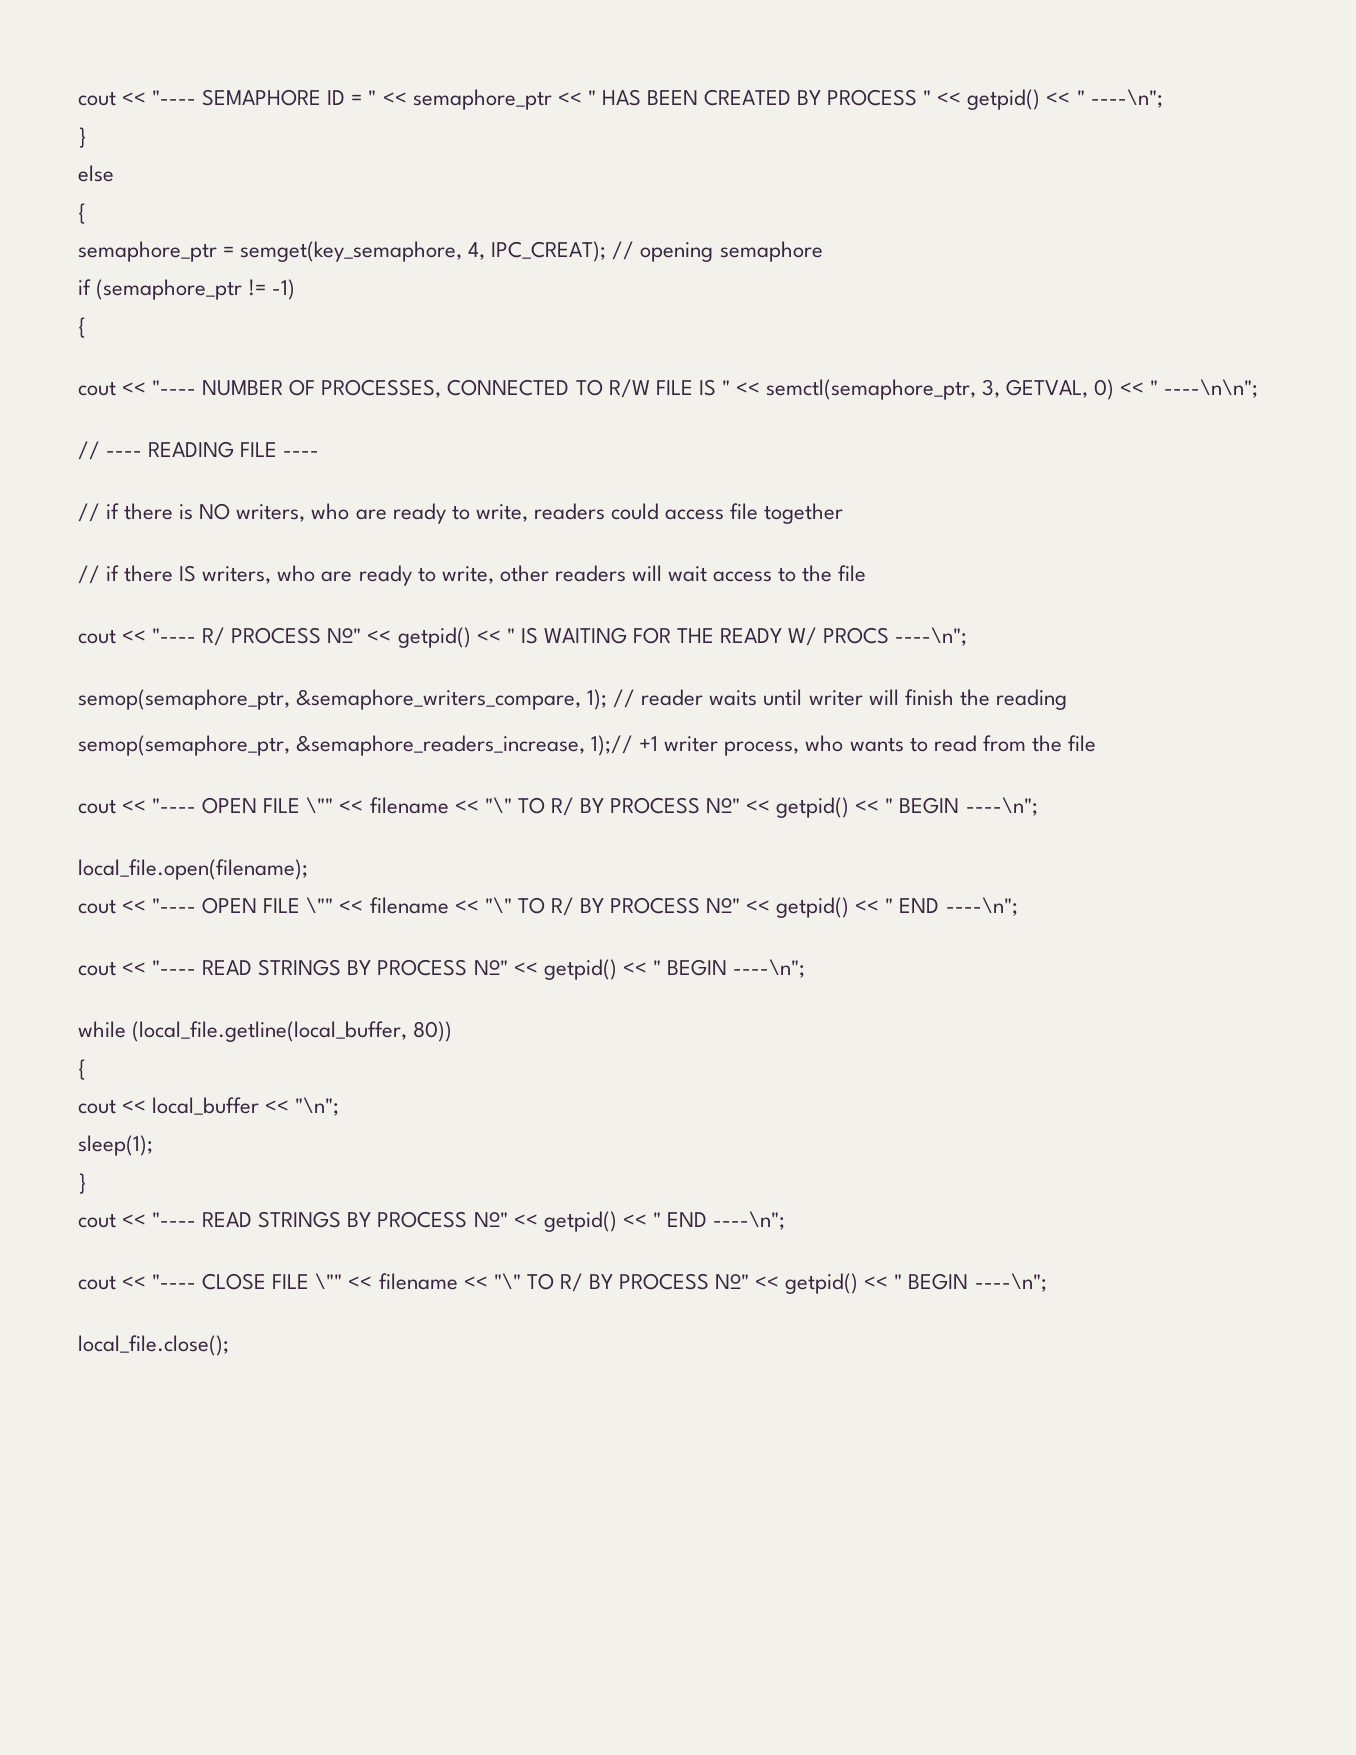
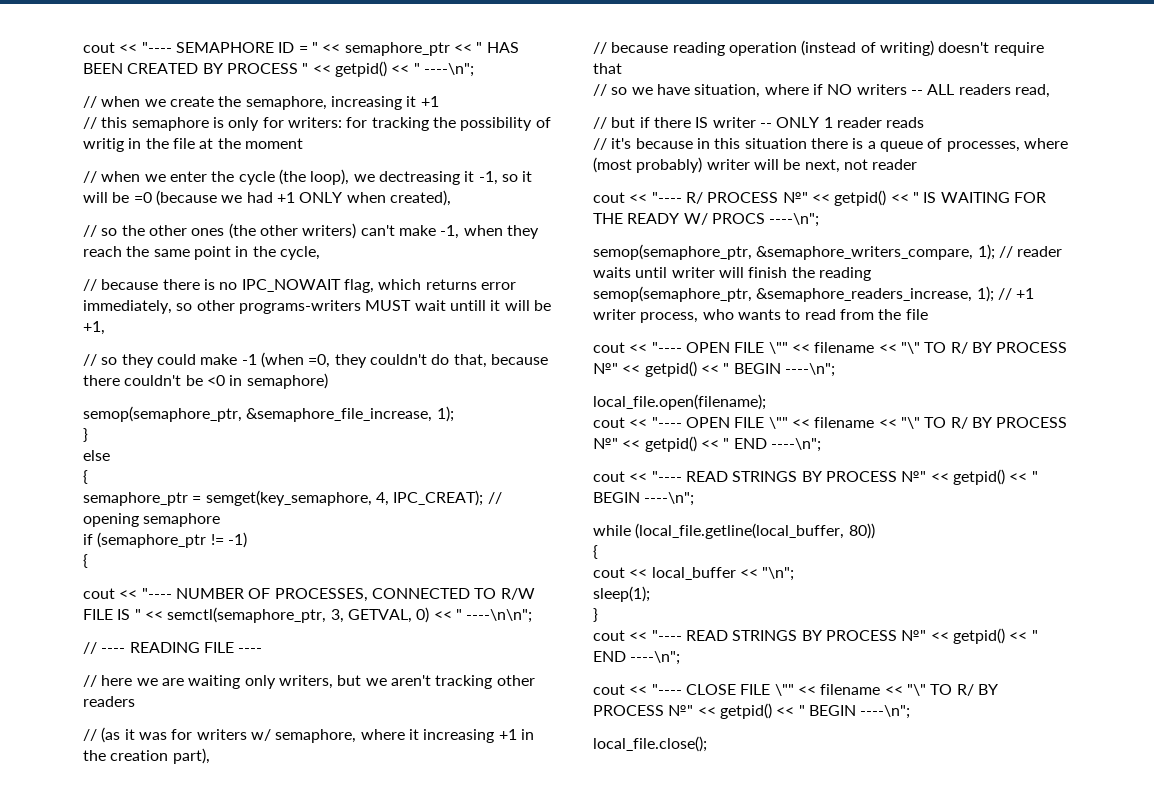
(1163, 98) none -> [83,96,439,110] [83,117,551,131] [83,138,303,152] [83,169,533,185] [83,190,451,206] [83,223,539,239] [83,246,320,260] [83,279,516,293] [83,300,551,314] [83,321,105,335] [83,352,548,368] [83,373,328,389] [83,406,454,422] // // when we create the semaphore, increasing it +1 // // this semaphore is only for writers: for tracking the possibility of writig in the file at the moment // // when we enter the cycle (the loop), we dectreasing it -1, so it will be =0 (because we had +1 ONLY when created), // // so the other ones (the other writers) can't make -1, when they reach the same point in the cycle, // // because there is no IPC_NOWAIT flag, which returns error immediately, so other programs-writers MUST wait untill it will be +1, // // so they could make -1 (when =0, they couldn't do that, because there couldn't be <0 in semaphore) // semop(semaphore_ptr, &semaphore_file_increase, 1);
[106,503,844,524] [78,565,867,586] if there is NO writers, who are ready to write, readers could access file together // // if there IS writers, who are ready to write, other readers will wait access to the file -> [101,675,535,689] [83,696,135,707] [83,727,534,743] [83,748,210,764] [593,40,1044,56] [593,63,622,74] [593,84,1050,98] [593,117,925,129] [593,138,1068,152] [593,157,918,173] here we are waiting only writers, but we aren't tracking other readers // // (as it was for writers w/ semaphore, where it increasing +1 in the creation part), // // because reading operation (instead of writing) doesn't require that // // so we have situation, where if NO writers -- ALL readers read, // // but if there IS writer -- ONLY 1 reader reads // // it's because in this situation there is a queue of processes, where (most probably) writer will be next, not reader
[591,735,634,756] 1);// -> [976,286,1012,302] 1); //

